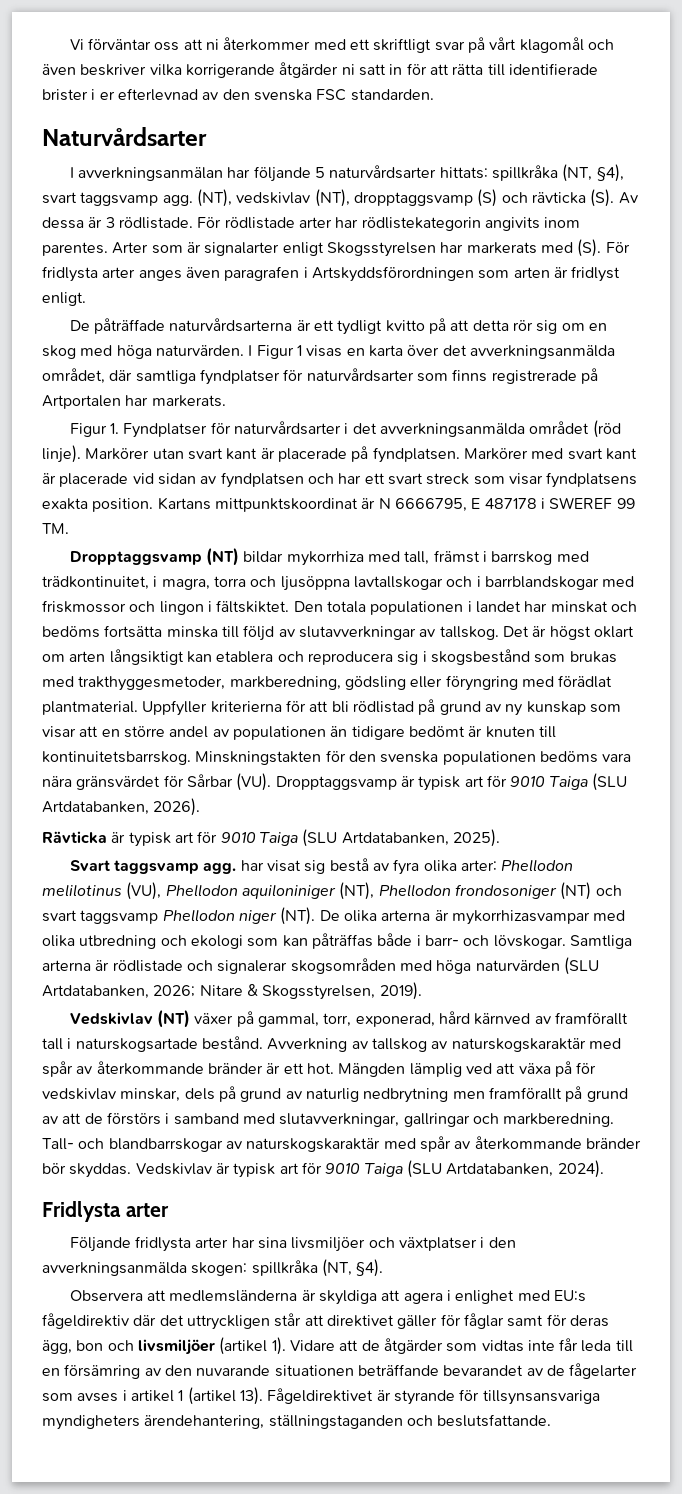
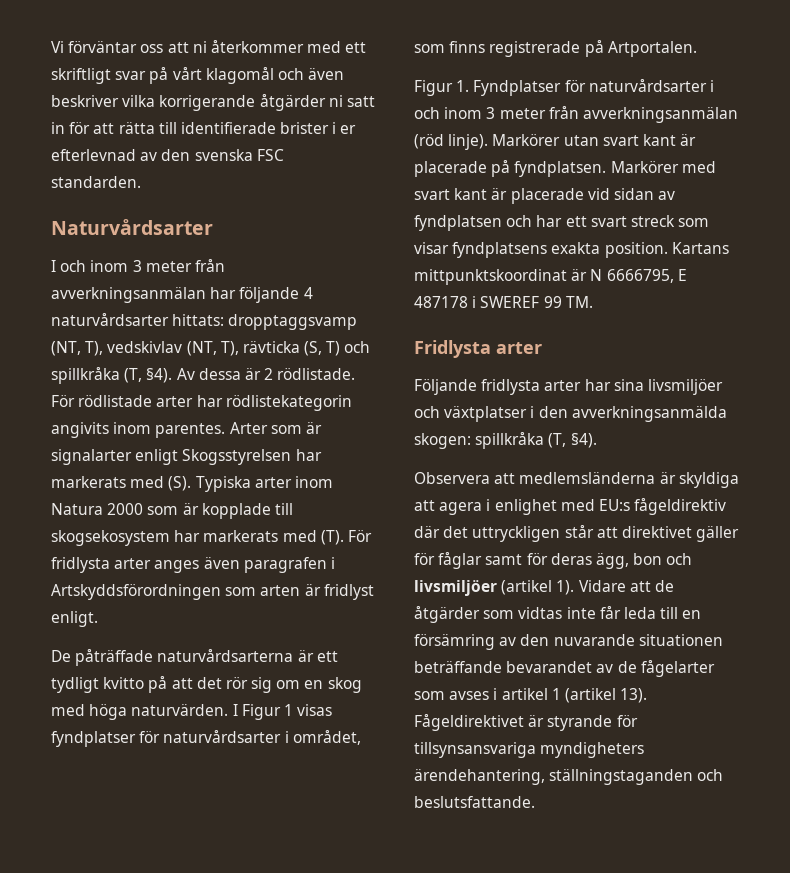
(74, 172) none -> [60,259,225,272] och inom 3 meter från
[315,167,326,178] 5 -> [303,287,313,299] 4
[492,164,624,182] [42,189,615,207] spillkråka (NT, §4), svart taggsvamp agg. (NT), vedskivlav (NT), dropptaggsvamp (S) och rävticka (S). -> [228,314,358,330] [51,341,371,356] [51,367,173,384] dropptaggsvamp (NT, T), vedskivlav (NT, T), rävticka (S, T) och spillkråka (T, §4).
[105,217,115,228] 3 -> [264,368,274,380] 2
(602, 248) none -> [195,476,333,492] [51,503,293,519] [51,530,344,546] Typiska arter inom Natura 2000 som är kopplade till skogsekosystem har markerats med (T).
[472,320,509,331] detta -> [196,677,222,689] det
[346,345,615,359] [42,368,196,384] en karta över det avverkningsanmälda området, där samtliga -> (333, 710) none
(414, 375) none -> [284,730,361,745] i området,
[42,395,226,409] Artportalen har markerats. -> [607,41,697,57] Artportalen.
[352,421,590,437] det avverkningsanmälda området -> [414,106,738,123] och inom 3 meter från avverkningsanmälan
[69,548,589,566] [42,576,635,591] [42,600,637,615] [42,625,634,641] [42,649,617,665] [42,675,613,691] [42,699,621,716] [42,726,556,740] [42,750,632,765] [42,773,627,791] [42,798,201,816] [42,829,500,847] [69,858,574,875] [42,882,622,900] [42,907,626,925] [42,933,632,949] [42,957,599,975] [42,982,422,1000] [69,1010,629,1028] [42,1036,621,1052] [42,1061,597,1077] [42,1086,628,1103] [42,1112,615,1127] [42,1136,641,1152] [42,1160,604,1178] // Dropptaggsvamp (NT) bildar mykorrhiza med tall, främst i barrskog med trädkontinuitet, i magra, torra och ljusöppna lavtallskogar och i barrblandskogar med friskmossor och lingon i fältskiktet. Den totala populationen i landet har minskat och bedöms fortsätta minska till följd av slutavverkningar av tallskog. Det är högst oklart om arten långsiktigt kan etablera och reproducera sig i skogsbestånd som brukas med trakthyggesmetoder, markberedning, gödsling eller föryngring med förädlat plantmaterial. Uppfyller kriterierna för att bli rödlistad på grund av ny kunskap som visar att en större andel av populationen än tidigare bedömt är knuten till kontinuitetsbarrskog. Minskningstakten för den svenska populationen bedöms vara nära gränsvärdet för Sårbar (VU). Dropptaggsvamp är typisk art för 9010 Taiga (SLU Artdatabanken, 2026). // Rävticka är typisk art för 9010 Taiga (SLU Artdatabanken, 2025). // Svart taggsvamp agg. har visat sig bestå av fyra olika arter: Phellodon melilotinus (VU), Phellodon aquiloniniger (NT), Phellodon frondosoniger (NT) och svart taggsvamp Phellodon niger (NT). De olika arterna är mykorrhizasvampar med olika utbredning och ekologi som kan påträffas både i barr- och lövskogar. Samtliga arterna är rödlistade och signalerar skogsområden med höga naturvärden (SLU Artdatabanken, 2026; Nitare & Skogsstyrelsen, 2019). // Vedskivlav (NT) växer på gammal, torr, exponerad, hård kärnved av framförallt tall i naturskogsartade bestånd. Avverkning av tallskog av naturskogskaraktär med spår av återkommande bränder är ett hot. Mängden lämplig ved att växa på för vedskivlav minskar, dels på grund av naturlig nedbrytning men framförallt på grund av att de förstörs i samband med slutavverkningar, gallringar och markberedning. Tall- och blandbarrskogar av naturskogskaraktär med spår av återkommande bränder bör skyddas. Vedskivlav är typisk art för 9010 Taiga (SLU Artdatabanken, 2024). -> (593, 302) none
[321,1259,352,1277] (NT, -> [548,433,567,448] (T,

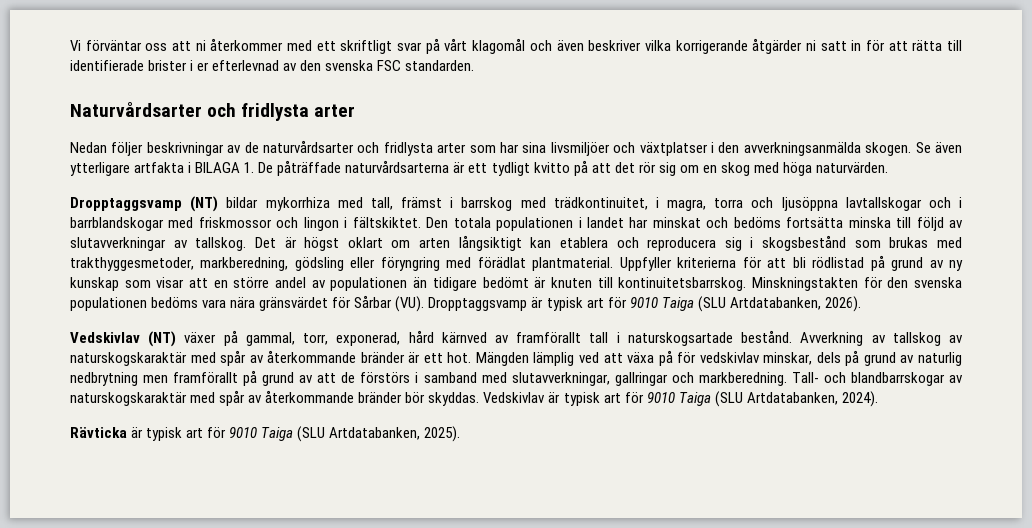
[51,259,225,272] [51,287,313,303] [51,313,358,330] [51,341,371,356] [51,367,356,384] [51,395,352,411] [51,422,322,438] [51,449,322,465] [51,476,333,492] [51,503,293,519] [51,530,372,546] [51,557,335,573] [51,584,374,600] [51,611,98,627] // I och inom 3 meter från avverkningsanmälan har följande 4 naturvårdsarter hittats: dropptaggsvamp (NT, T), vedskivlav (NT, T), rävticka (S, T) och spillkråka (T, §4). Av dessa är 2 rödlistade. För rödlistade arter har rödlistekategorin angivits inom parentes. Arter som är signalarter enligt Skogsstyrelsen har markerats med (S). Typiska arter inom Natura 2000 som är kopplade till skogsekosystem har markerats med (T). För fridlysta arter anges även paragrafen i Artskyddsförordningen som arten är fridlyst enligt. // -> [207,103,356,121] [70,140,962,156] [70,162,255,176] och fridlysta arter // Nedan följer beskrivningar av de naturvårdsarter och fridlysta arter som har sina livsmiljöer och växtplatser i den avverkningsanmälda skogen. Se även ytterligare artfakta i BILAGA 1.
[232,704,333,720] [51,730,361,747] [414,40,697,57] [414,79,714,96] [414,106,738,123] [414,134,697,150] [414,160,716,177] [414,188,676,204] [414,215,710,231] [414,242,729,258] [414,269,687,285] [414,296,593,308] [414,340,542,358] [414,379,723,395] [414,406,727,422] [414,432,597,449] [414,472,739,488] [414,498,727,515] [414,525,740,542] [414,552,693,569] [414,580,674,596] [414,606,702,623] [414,634,723,650] [414,660,715,677] [414,688,648,703] [414,714,638,731] [414,742,645,758] [414,769,724,785] [414,796,535,808] I Figur 1 visas fyndplatser för naturvårdsarter i området, som finns registrerade på Artportalen. // Figur 1. Fyndplatser för naturvårdsarter i och inom 3 meter från avverkningsanmälan (röd linje). Markörer utan svart kant är placerade på fyndplatsen. Markörer med svart kant är placerade vid sidan av fyndplatsen och har ett svart streck som visar fyndplatsens exakta position. Kartans mittpunktskoordinat är N 6666795, E 487178 i SWEREF 99 TM. // Fridlysta arter // Följande fridlysta arter har sina livsmiljöer och växtplatser i den avverkningsanmälda skogen: spillkråka (T, §4). // Observera att medlemsländerna är skyldiga att agera i enlighet med EU:s fågeldirektiv där det uttryckligen står att direktivet gäller för fåglar samt för deras ägg, bon och livsmiljöer (artikel 1). Vidare att de åtgärder som vidtas inte får leda till en försämring av den nuvarande situationen beträffande bevarandet av de fågelarter som avses i artikel 1 (artikel 13). Fågeldirektivet är styrande för tillsynsansvariga myndigheters ärendehantering, ställningstaganden och beslutsfattande. -> [70,196,962,212] [70,217,964,231] [70,235,963,251] [70,255,964,271] [70,277,963,291] [70,295,861,312] [70,330,963,347] [70,350,962,366] [70,370,964,386] [70,390,878,407] [70,426,461,442] // Dropptaggsvamp (NT) bildar mykorrhiza med tall, främst i barrskog med trädkontinuitet, i magra, torra och ljusöppna lavtallskogar och i barrblandskogar med friskmossor och lingon i fältskiktet. Den totala populationen i landet har minskat och bedöms fortsätta minska till följd av slutavverkningar av tallskog. Det är högst oklart om arten långsiktigt kan etablera och reproducera sig i skogsbestånd som brukas med trakthyggesmetoder, markberedning, gödsling eller föryngring med förädlat plantmaterial. Uppfyller kriterierna för att bli rödlistad på grund av ny kunskap som visar att en större andel av populationen än tidigare bedömt är knuten till kontinuitetsbarrskog. Minskningstakten för den svenska populationen bedöms vara nära gränsvärdet för Sårbar (VU). Dropptaggsvamp är typisk art för 9010 Taiga (SLU Artdatabanken, 2026). // Vedskivlav (NT) växer på gammal, torr, exponerad, hård kärnved av framförallt tall i naturskogsartade bestånd. Avverkning av tallskog av naturskogskaraktär med spår av återkommande bränder är ett hot. Mängden lämplig ved att växa på för vedskivlav minskar, dels på grund av naturlig nedbrytning men framförallt på grund av att de förstörs i samband med slutavverkningar, gallringar och markberedning. Tall- och blandbarrskogar av naturskogskaraktär med spår av återkommande bränder bör skyddas. Vedskivlav är typisk art för 9010 Taiga (SLU Artdatabanken, 2024). // Rävticka är typisk art för 9010 Taiga (SLU Artdatabanken, 2025).

